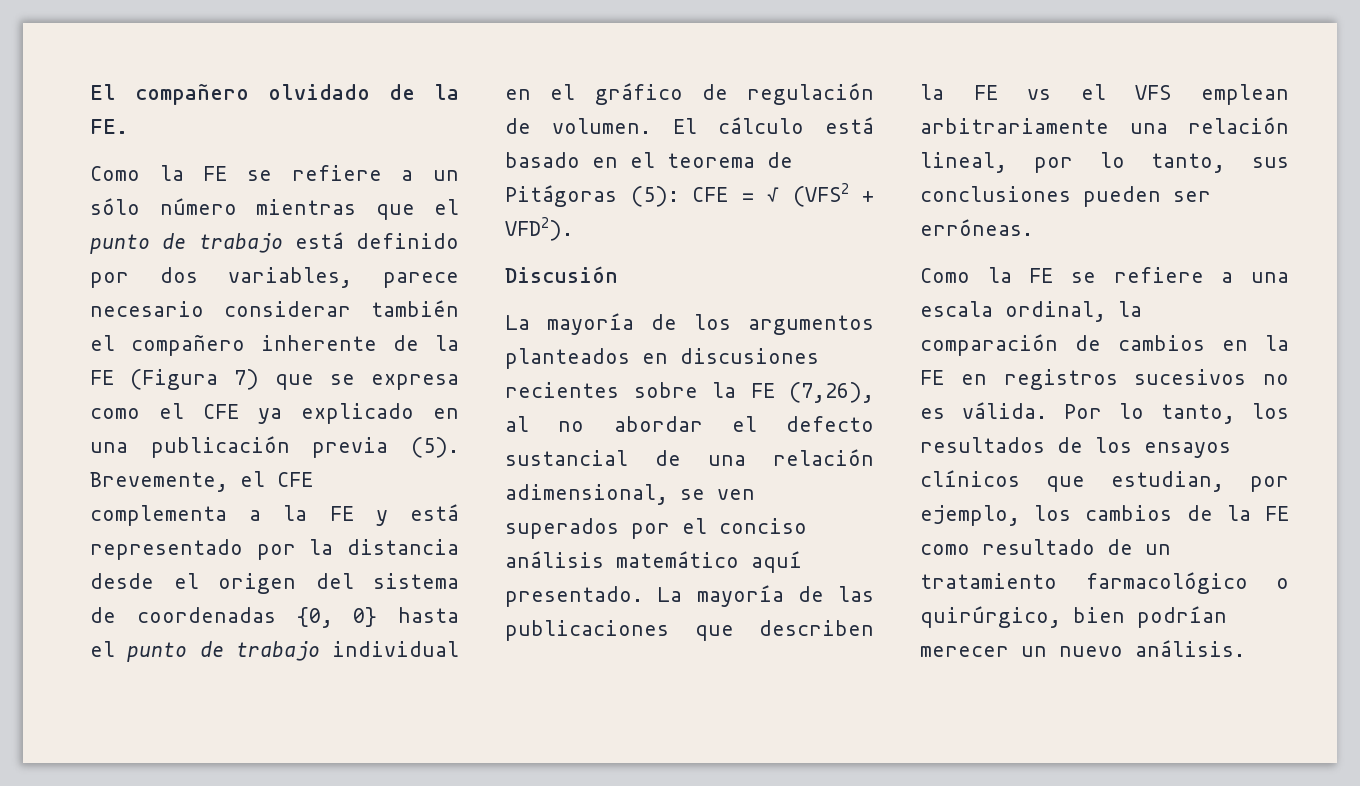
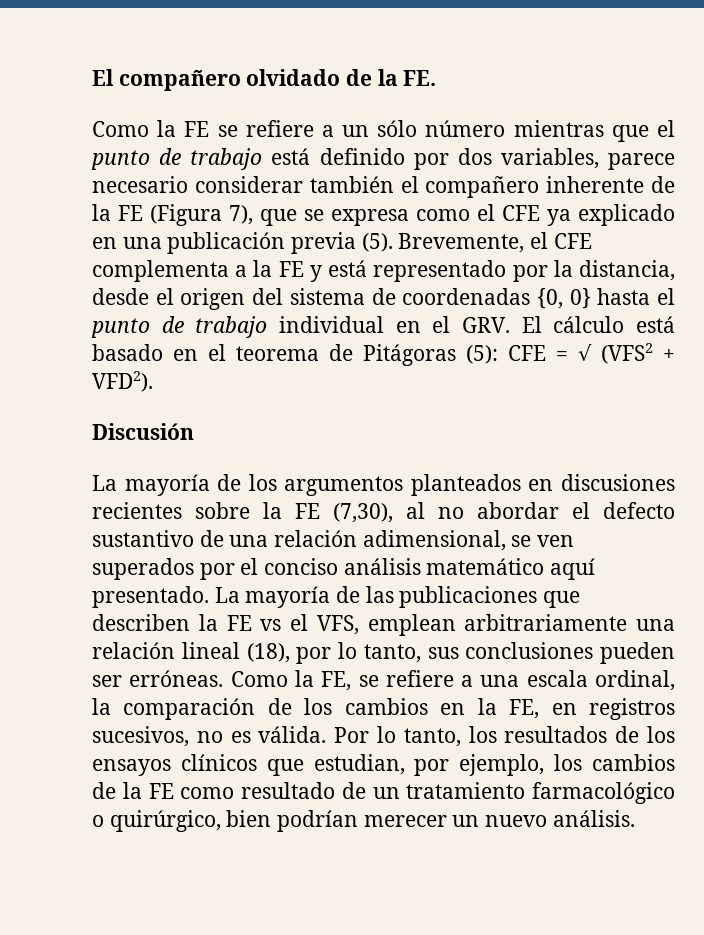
[234,369,259,390] 7) -> [229,205,253,225] 7),
[347,539,459,555] distancia -> [579,260,675,281] distancia,
[594,83,874,105] [505,118,652,134] gráfico de regulación de volumen. -> [462,317,511,333] GRV.
[789,382,874,403] (7,26), -> [333,503,393,523] (7,30),
[505,450,628,466] sustancial -> [92,530,194,547] sustantivo
[1135,85,1172,100] VFS -> [316,615,359,635] VFS,
[920,152,1007,173] lineal, -> [181,642,290,663] lineal (18),
[920,267,1054,283] // Como la FE -> [230,670,352,691] Como la FE,
(1101, 343) none -> [304,698,333,715] los
[920,370,944,385] FE -> [509,699,540,719] FE,
[1134,369,1247,385] sucesivos -> [92,726,189,747] sucesivos,

